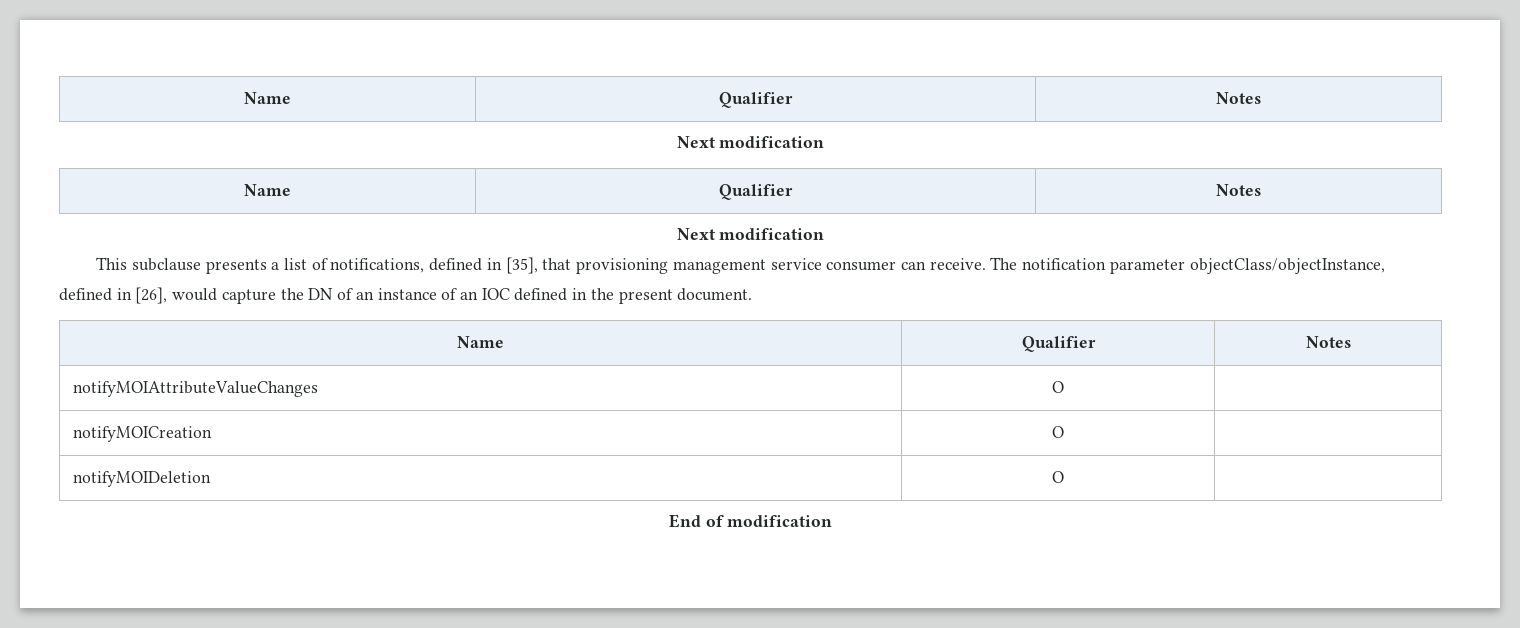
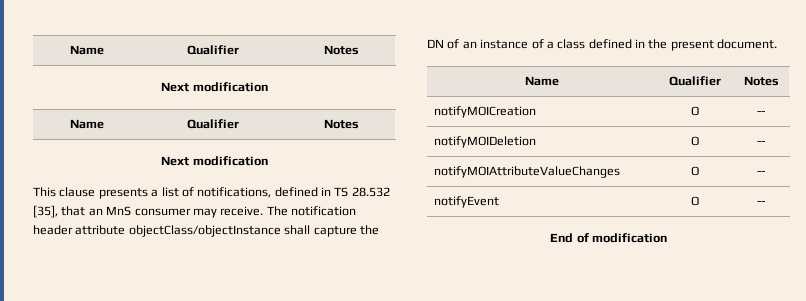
[131,258,201,271] subclause -> [59,187,96,197] clause
[505,257,1385,274] [59,287,218,304] [35], that provisioning management service consumer can receive. The notification parameter objectClass/objectInstance, defined in [26], would -> [334,187,390,197] [33,205,356,218] [33,225,311,237] TS 28.532 [35], that an MnS consumer may receive. The notification header attribute objectClass/objectInstance shall
[459,288,510,300] an IOC -> [546,39,586,49] a class
[72,381,318,397] [1052,381,1064,393] // notifyMOIAttributeValueChanges | O | -> (779, 81) none
(1064, 432) none -> [757,110,765,115] --
(1064, 477) none -> [757,140,765,145] [433,166,620,178] [690,166,699,176] [757,170,765,175] [433,196,499,208] [690,196,699,206] [757,200,765,205] -- // notifyMOIAttributeValueChanges | O | -- // notifyEvent | O | --

